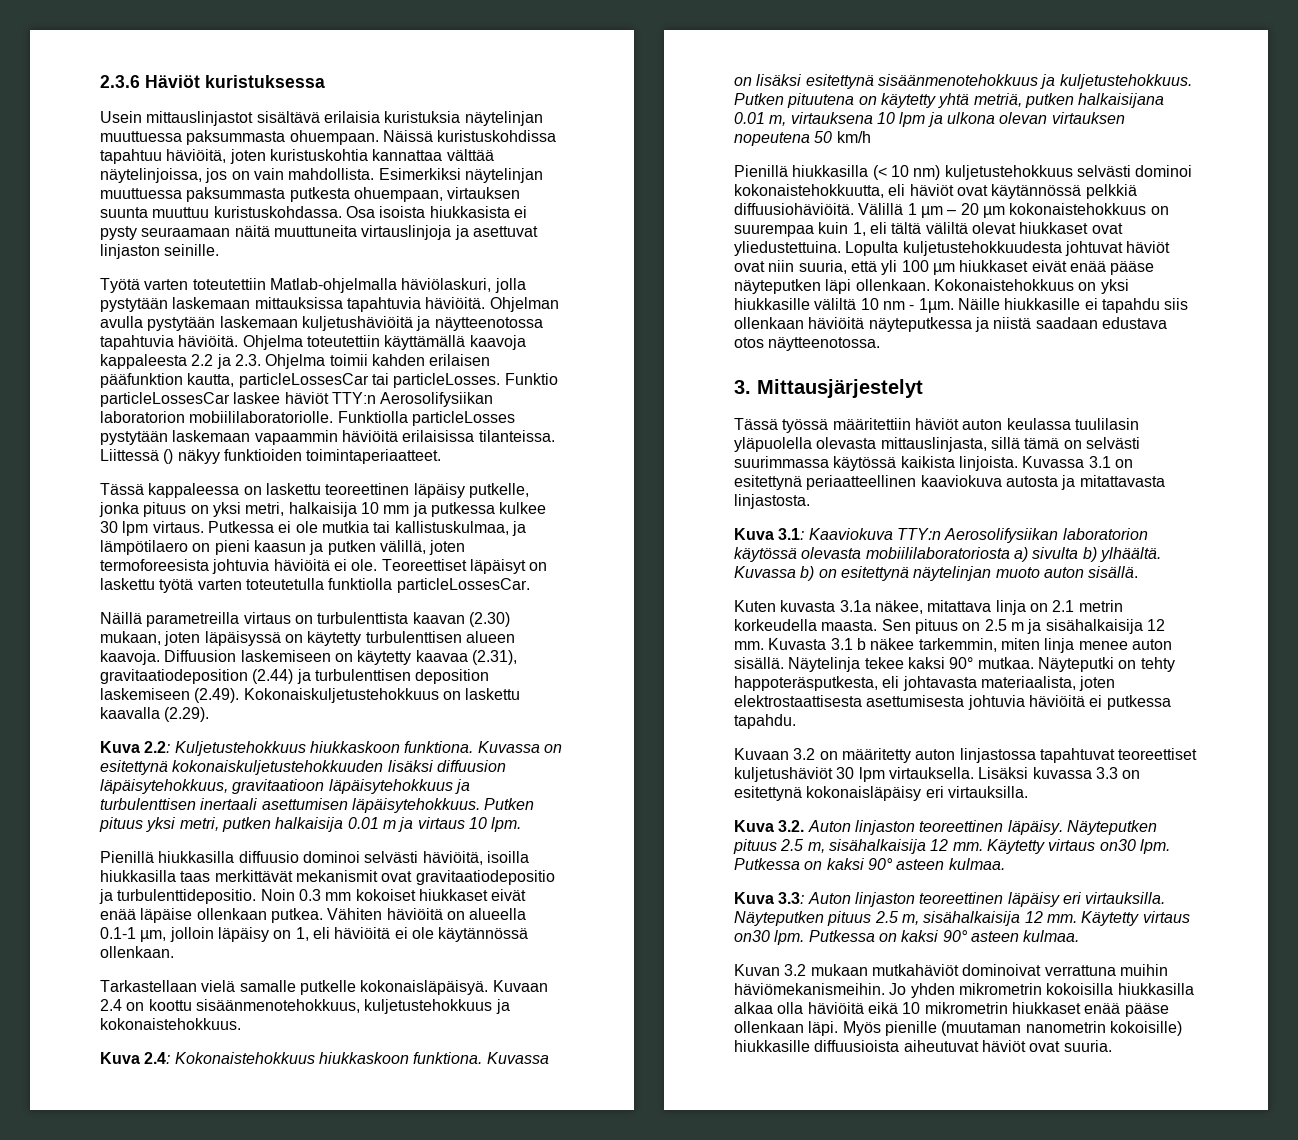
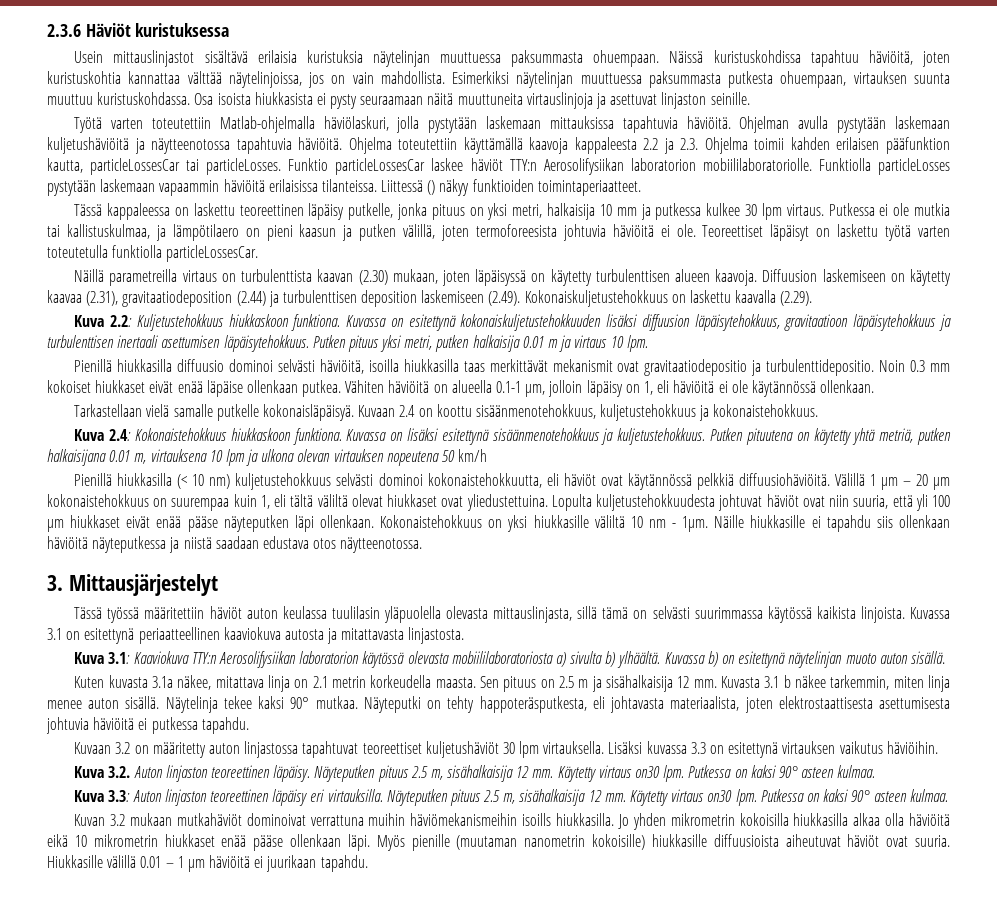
[806,786,1028,801] kokonaisläpäisy eri virtauksilla. -> [782,741,938,754] virtauksen vaikutus häviöihin.
[734,983,885,995] häviömekanismeihin. -> [410,813,615,826] häviömekanismeihin isoills hiukkasilla.
(1112, 1046) none -> [47,855,368,872] Hiukkasille välillä 0.01 – 1 µm häviöitä ei juurikaan tapahdu.

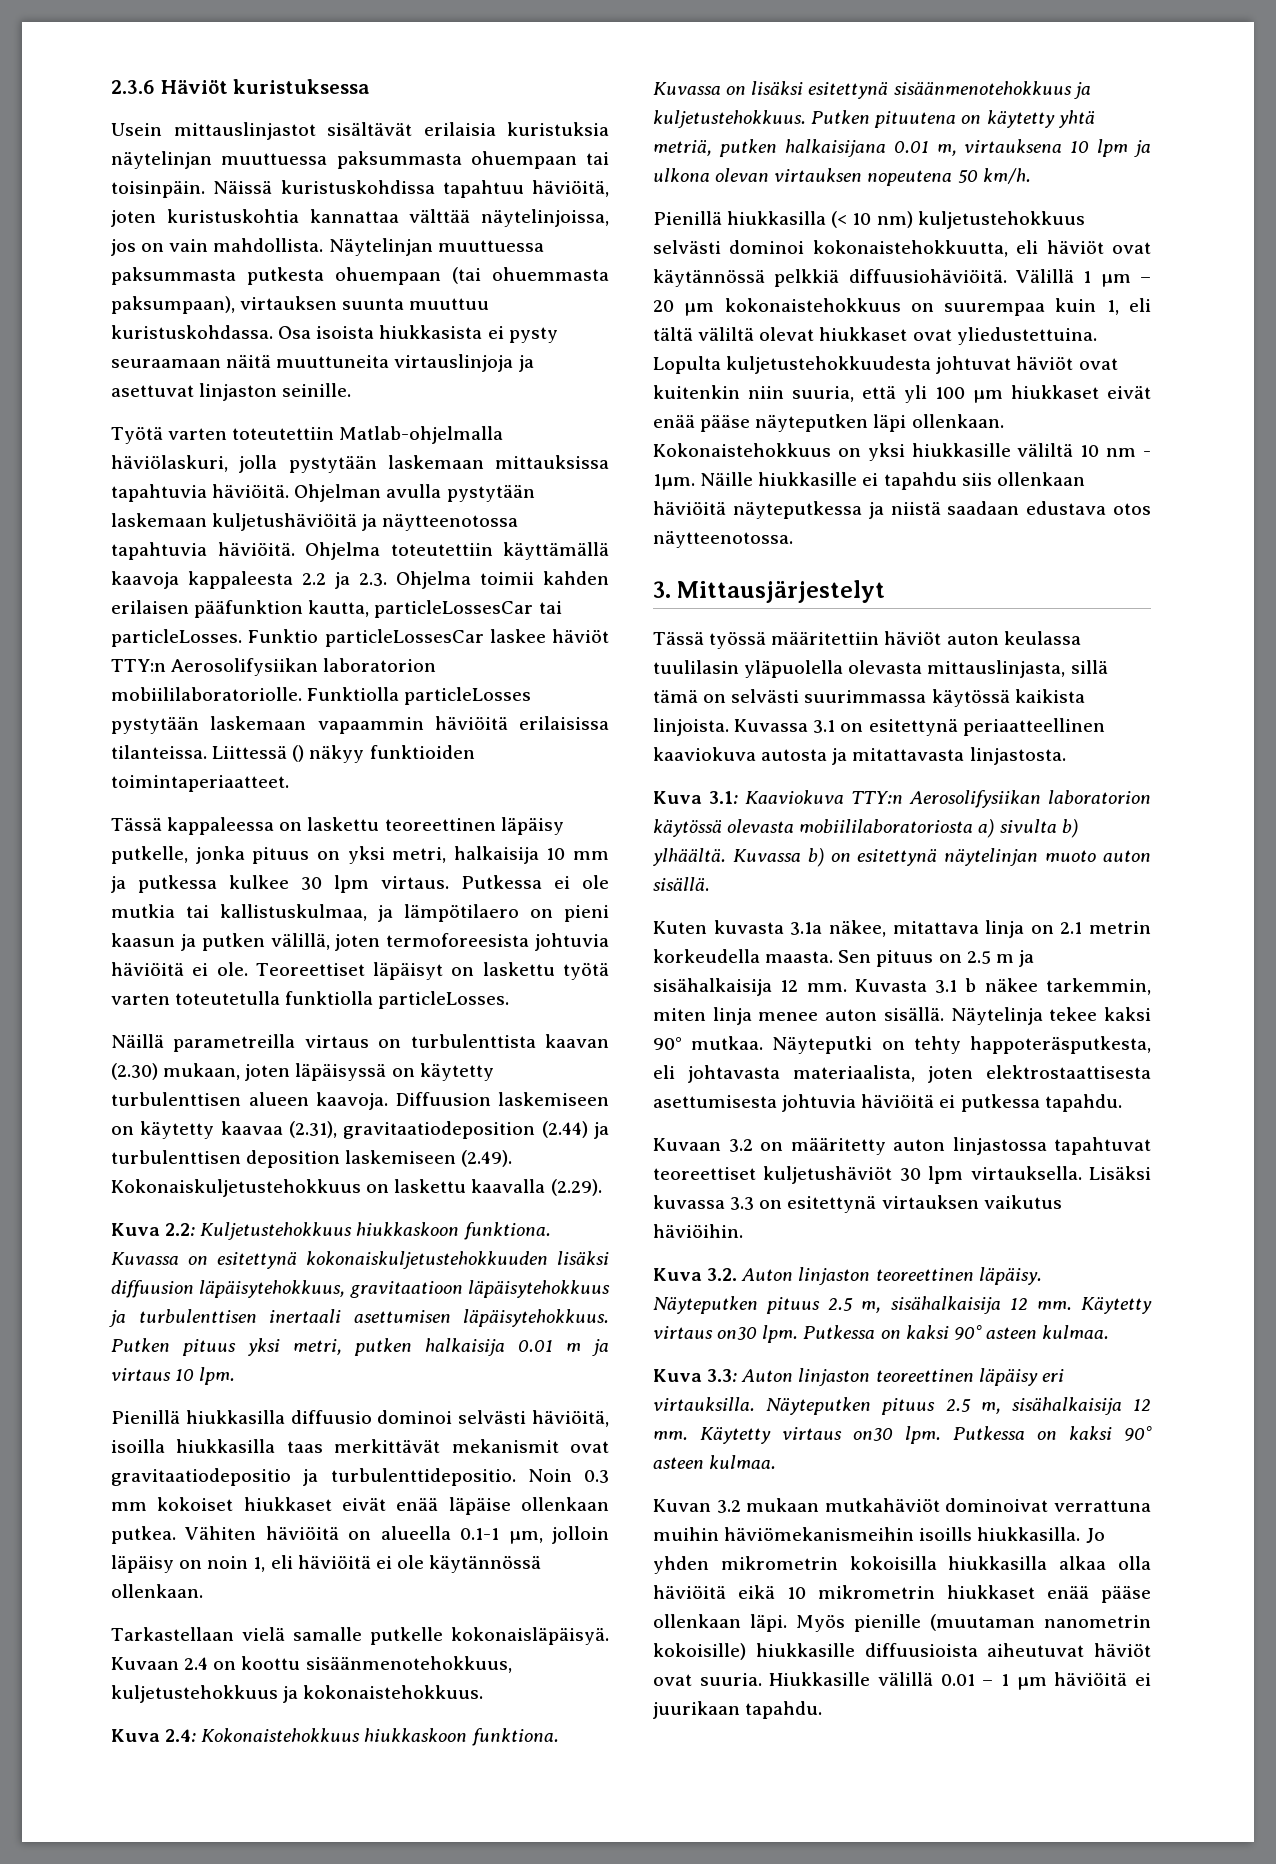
[204,50,248,63] sisältävä -> [327,122,412,136] sisältävät
[593,50,660,67] ohuempaan. -> [470,151,609,169] [111,180,205,198] ohuempaan tai toisinpäin.
[452,71,574,88] Esimerkiksi näytelinjan -> [328,238,433,256] Näytelinjan
[780,71,847,88] ohuempaan, -> [335,267,609,285] [111,296,235,314] ohuempaan (tai ohuemmasta paksumpaan),
[166,245,259,262] particleLossesCar. -> [378,991,510,1009] particleLosses.
(640, 388) none -> [207,1556,249,1569] noin
[458,449,488,462] km/h -> [982,168,1031,184] km/h.
(825, 501) none -> [653,385,740,399] kuitenkin

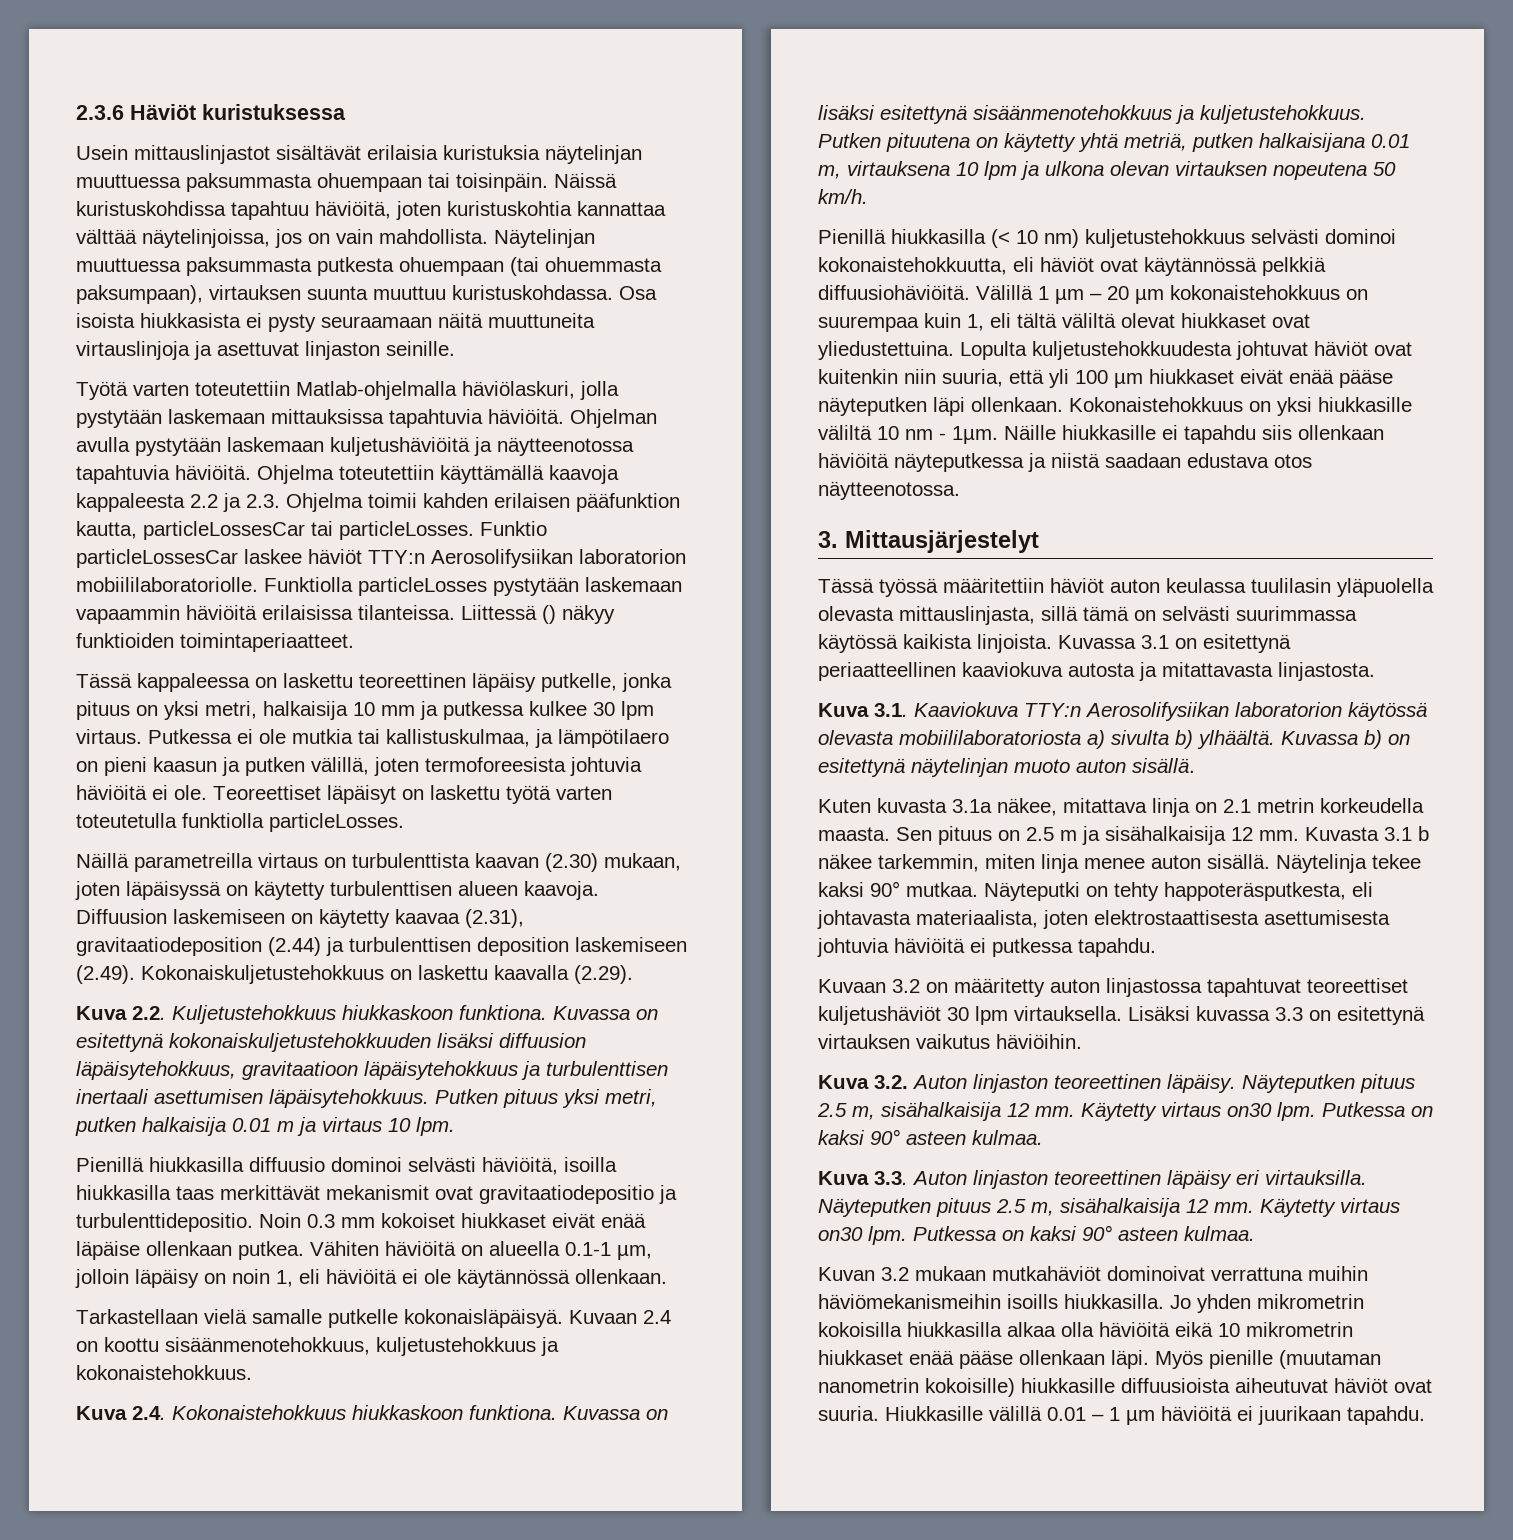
[165,1223,196,1236] 2.2: -> [132,1006,166,1020] 2.2.
[165,1729,197,1742] 2.4: -> [132,1406,166,1420] 2.4.
[709,791,738,804] 3.1: -> [874,703,908,717] 3.1.
[707,1369,738,1382] 3.3: -> [874,1171,908,1185] 3.3.

